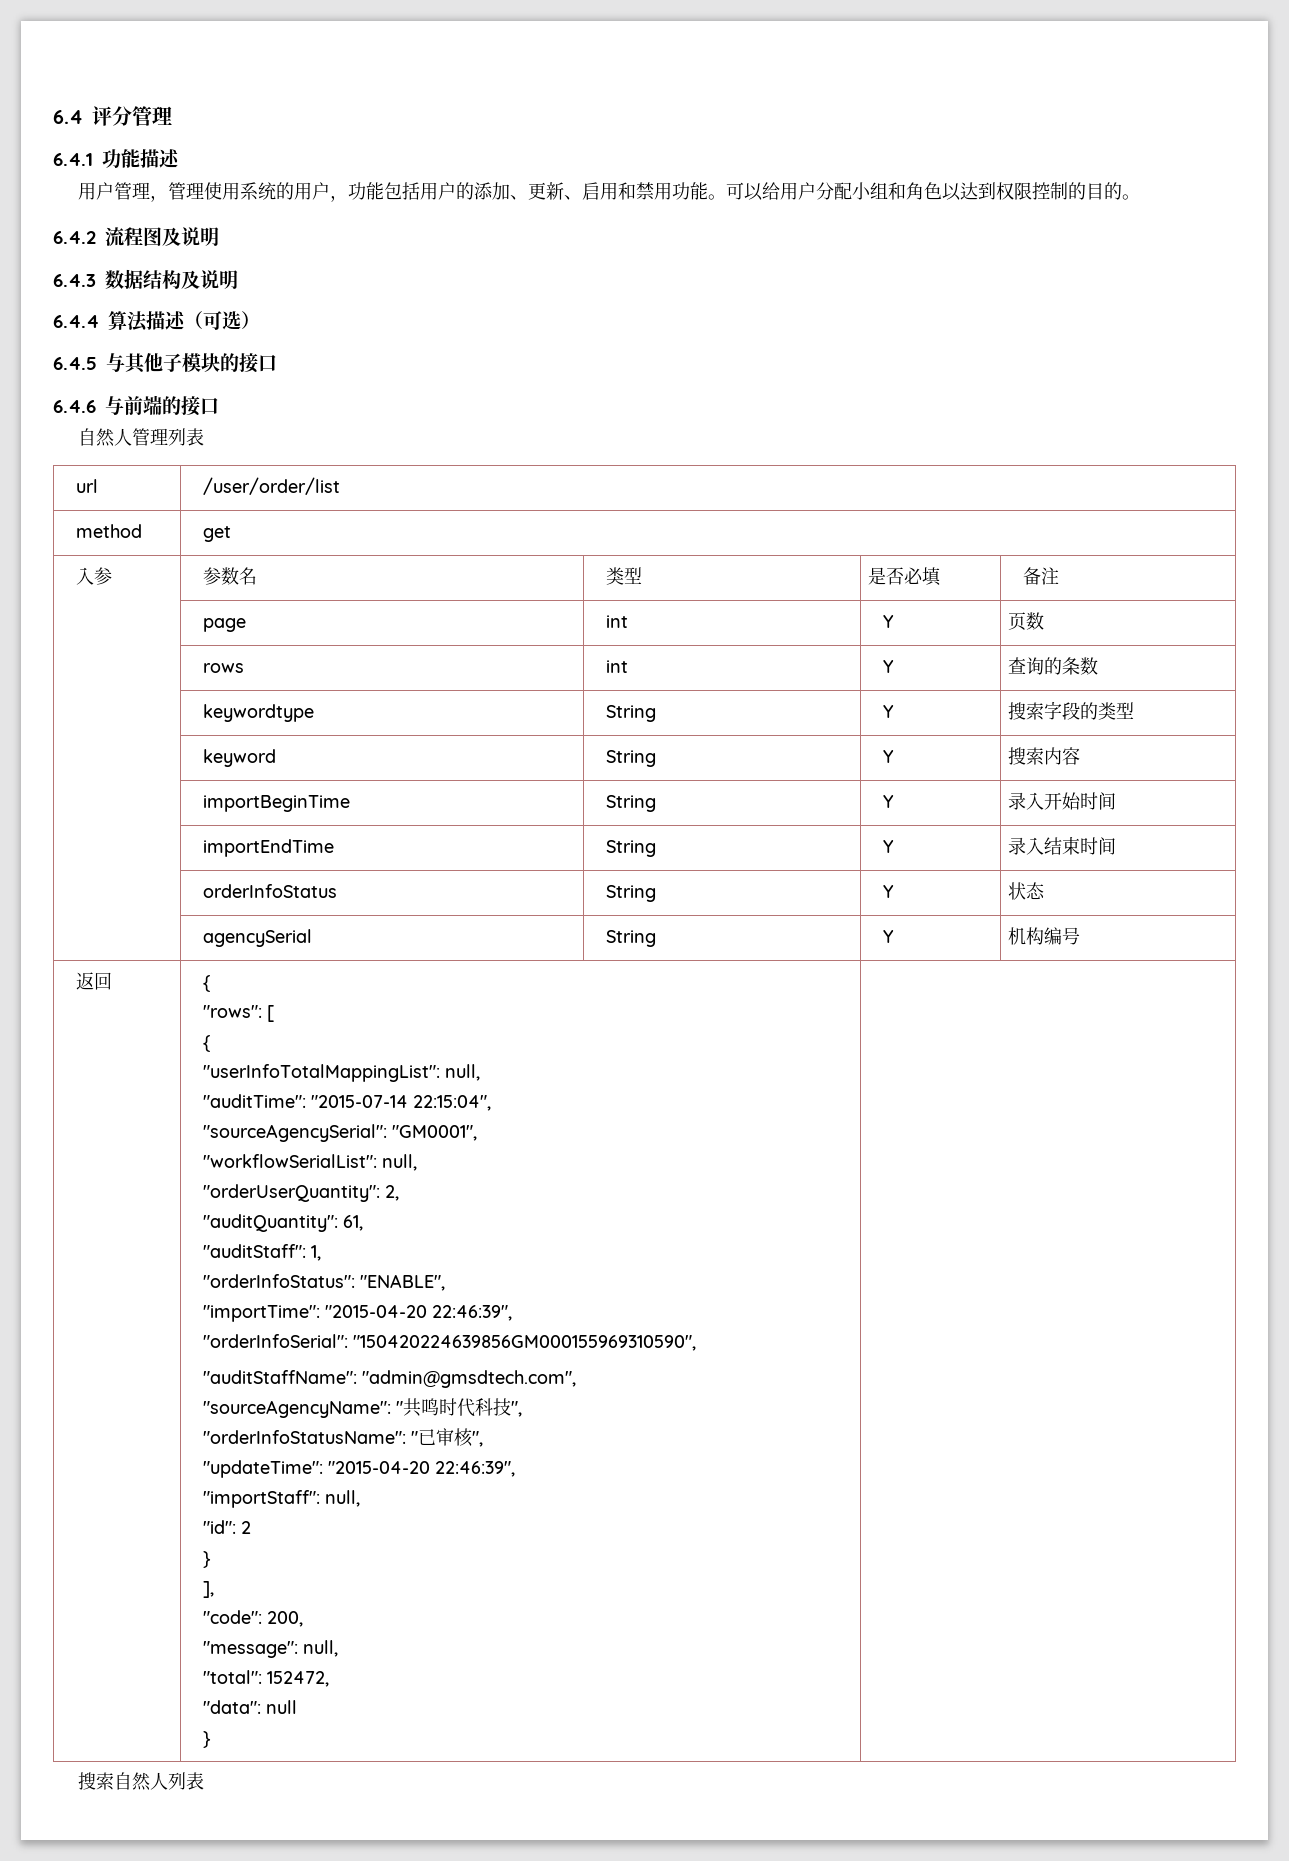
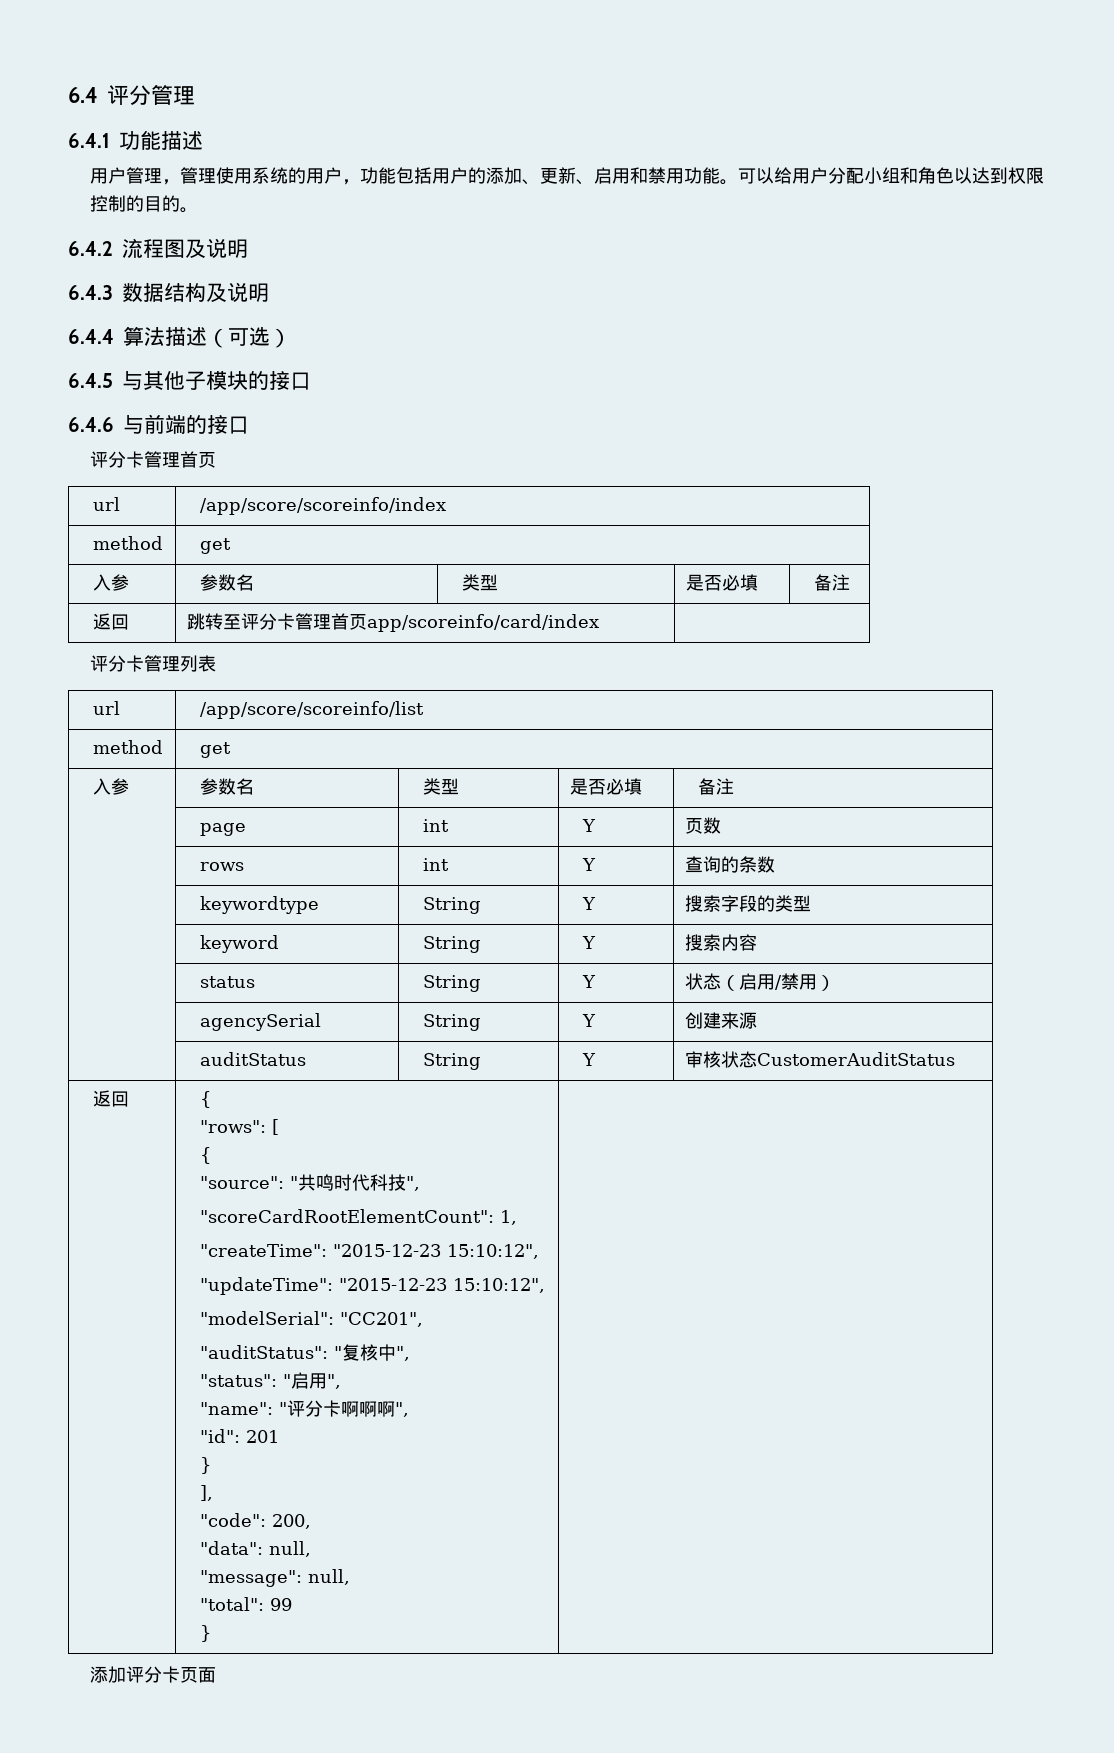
[77,428,132,447] 自然人 -> [89,451,216,468] [92,497,120,511] [199,497,446,515] [92,536,163,550] [199,538,231,554] [92,574,129,591] [199,574,254,591] [461,574,498,591] [685,574,758,591] [813,574,850,591] [92,613,129,630] [186,613,599,632] [89,655,144,672] 评分卡管理首页 // url | /app/score/scoreinfo/index // method | get // 入参 | 参数名 | 类型 | 是否必填 | 备注 // 返回 | 跳转至评分卡管理首页app/scoreinfo/card/index | // 评分卡
[203,477,341,495] /user/order/list -> [199,701,424,719] /app/score/scoreinfo/list
[203,795,351,812] [606,795,657,812] [883,795,895,808] [1008,792,1117,810] [203,839,335,857] [606,840,657,857] [883,840,895,853] [1008,837,1117,855] [203,884,338,898] importBeginTime | String | Y | 录入开始时间 // | importEndTime | String | Y | 录入结束时间 // | orderInfoStatus -> [199,976,255,988] status
(1046, 891) none -> [720,973,835,991] （启用/禁用）
[1008,927,1081,945] 机构编号 -> [684,1012,757,1029] [199,1052,306,1066] [422,1053,481,1070] [581,1053,596,1066] [684,1051,955,1068] 创建来源 // | auditStatus | String | Y | 审核状态CustomerAuditStatus
[203,1064,481,1082] [203,1094,492,1111] [203,1124,478,1142] [203,1154,418,1171] [203,1184,400,1202] [203,1214,364,1232] [203,1244,322,1261] [203,1274,446,1291] [203,1305,513,1322] [203,1334,697,1351] [203,1370,577,1388] [203,1400,392,1418] "userInfoTotalMappingList": null, // "auditTime": "2015-07-14 22:15:04", // "sourceAgencySerial": "GM0001", // "workflowSerialList": null, // "orderUserQuantity": 2, // "auditQuantity": 61, // "auditStaff": 1, // "orderInfoStatus": "ENABLE", // "importTime": "2015-04-20 22:46:39", // "orderInfoSerial": "150420224639856GM000155969310590", // "auditStaffName": "admin@gmsdtech.com", // "sourceAgencyName": -> [199,1176,284,1189] "source":
[203,1428,484,1447] [203,1460,516,1478] [203,1490,361,1508] "orderInfoStatusName": "已审核", // "updateTime": "2015-04-20 22:46:39", // "importStaff": null, -> [199,1209,517,1225] [199,1244,539,1259] [199,1277,545,1295] [199,1311,423,1327] [199,1344,410,1361] [199,1372,341,1389] [199,1400,409,1417] "scoreCardRootElementCount": 1, // "createTime": "2015-12-23 15:10:12", // "updateTime": "2015-12-23 15:10:12", // "modelSerial": "CC201", // "auditStatus": "复核中", // "status": "启用", // "name": "评分卡啊啊啊",
[241,1521,252,1534] 2 -> [245,1430,279,1443] 201
(304, 1619) none -> [199,1541,311,1557] // "data": null,
[267,1671,330,1687] [203,1700,298,1714] [203,1731,212,1748] [77,1772,204,1791] 152472, // "data": null // } | // 搜索自然人列表 -> [269,1598,292,1611] [199,1625,211,1642] [89,1666,216,1683] 99 // } | // 添加评分卡页面

